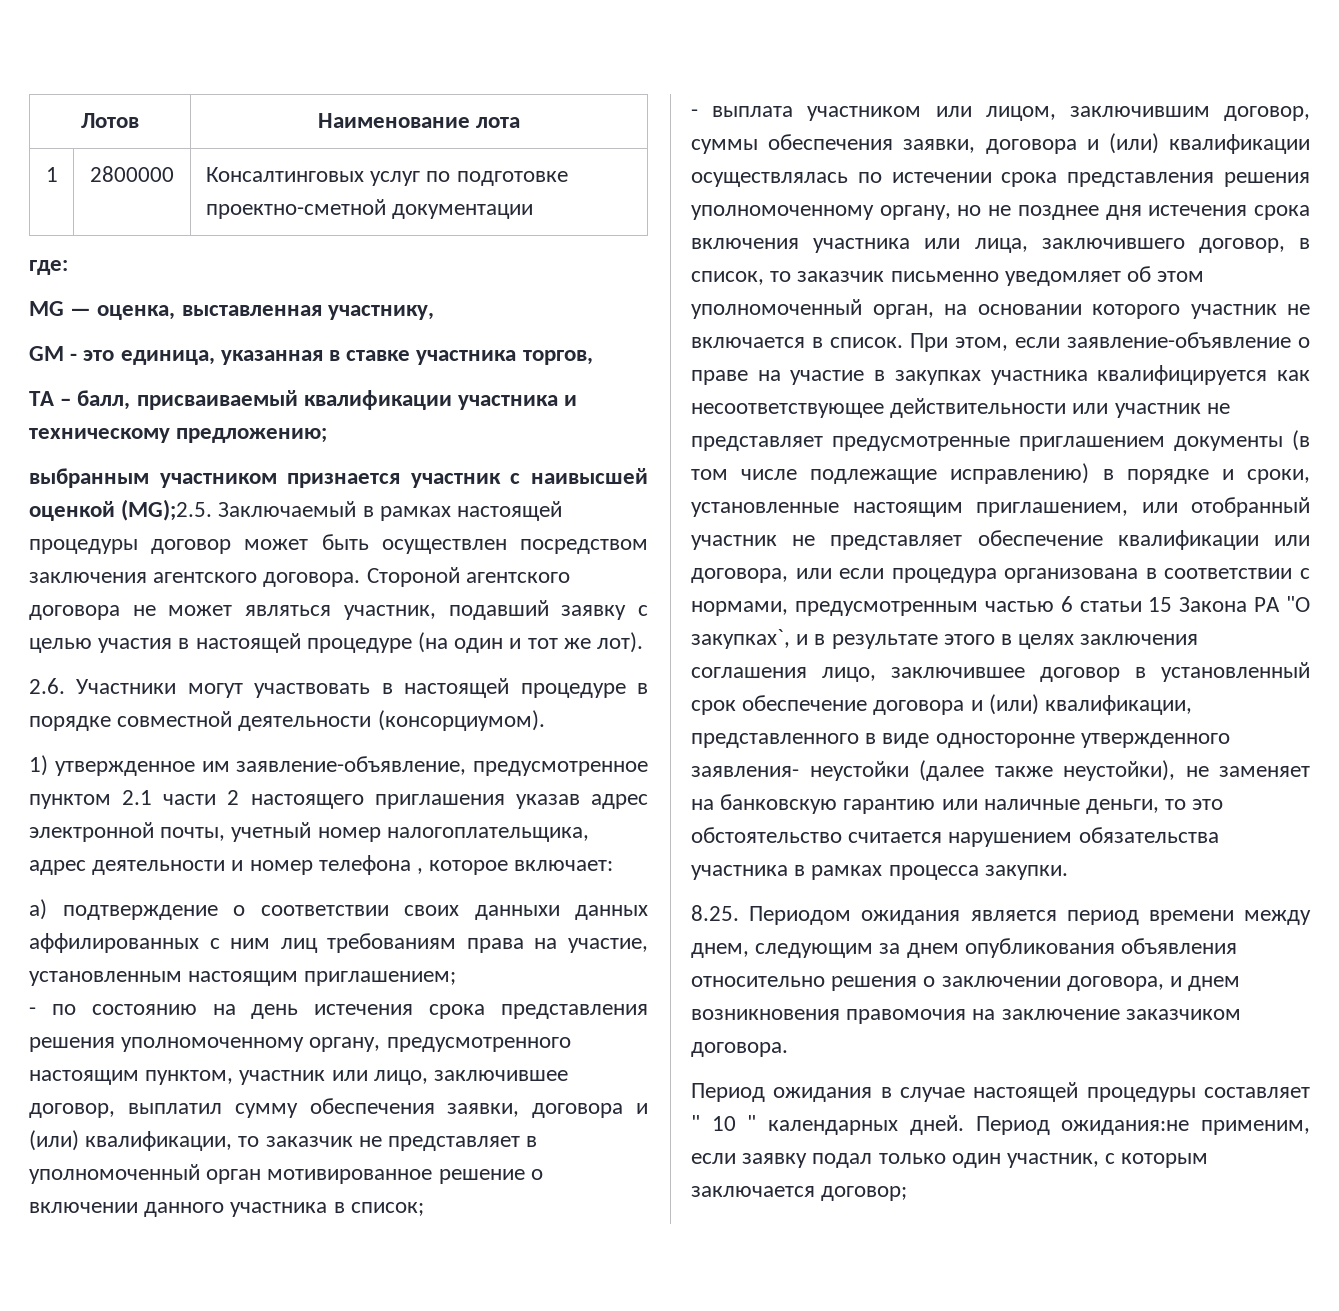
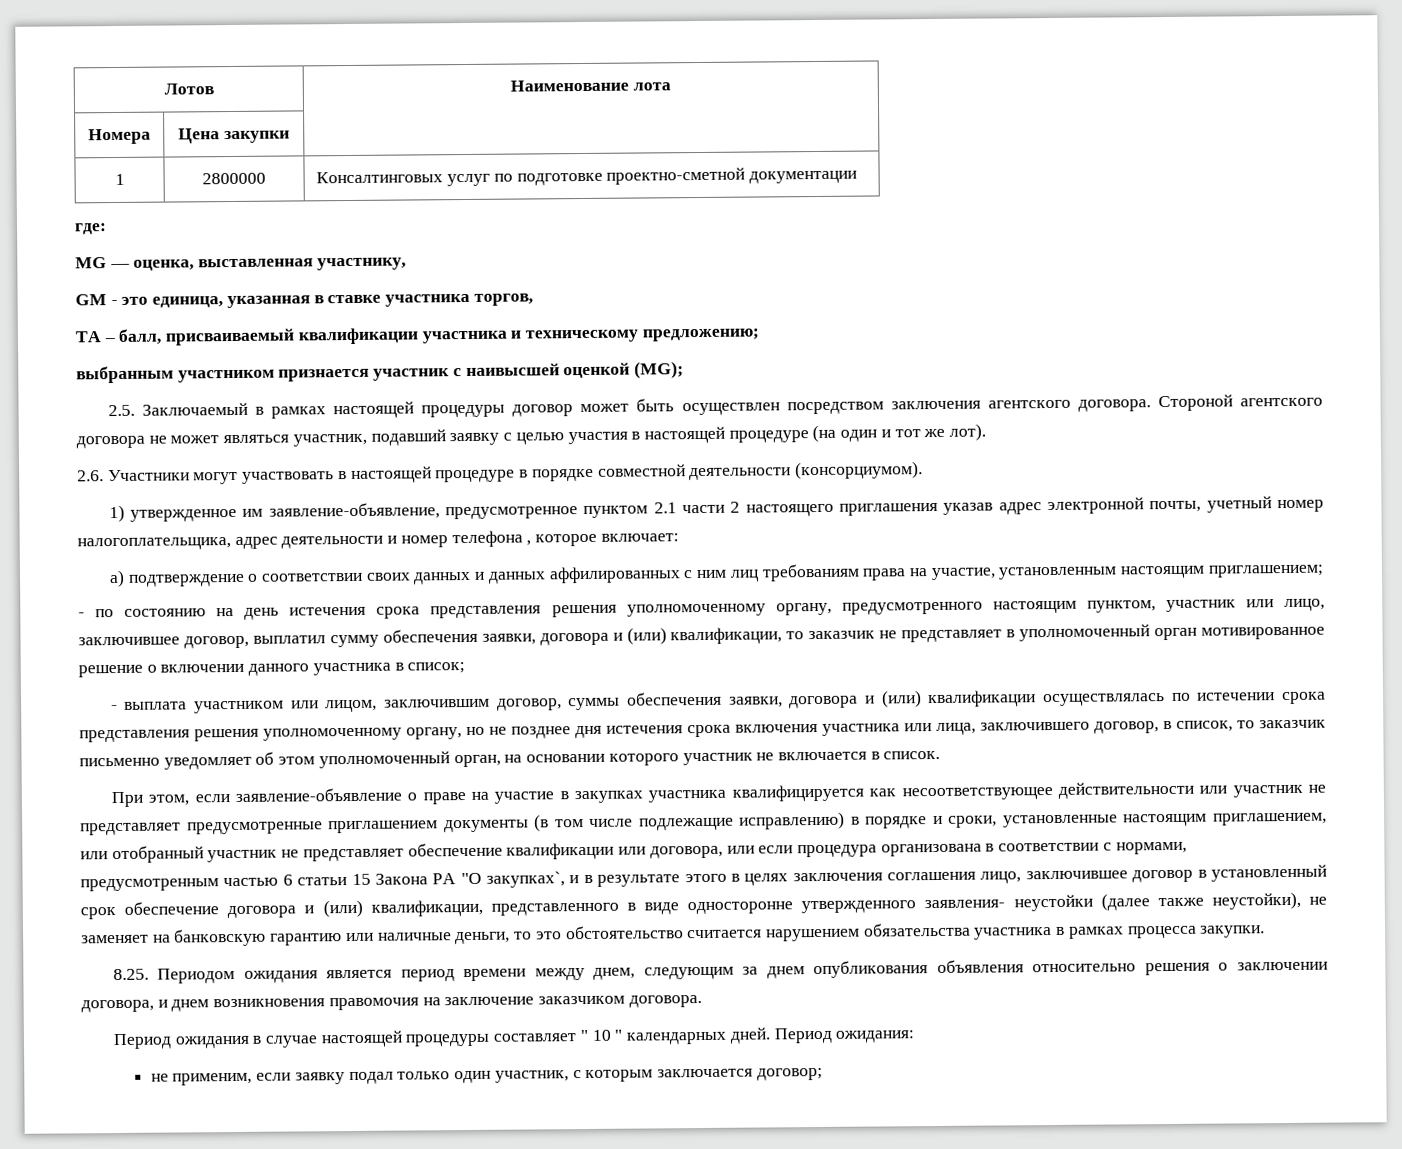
(521, 122) none -> [88,128,151,145] [178,128,290,144] // Номера | Цена закупки |
[121,499,213,521] (MG);2.5. -> [634,361,685,379] [107,404,135,417] (MG); // 2.5.
[474,905,560,920] данныхи -> [413,571,486,585] данных и
(903, 342) none -> (941, 755) //
[1061,1120,1190,1135] ожидания:не -> [835,1030,916,1043] [150,1073,169,1082] ожидания: // не

